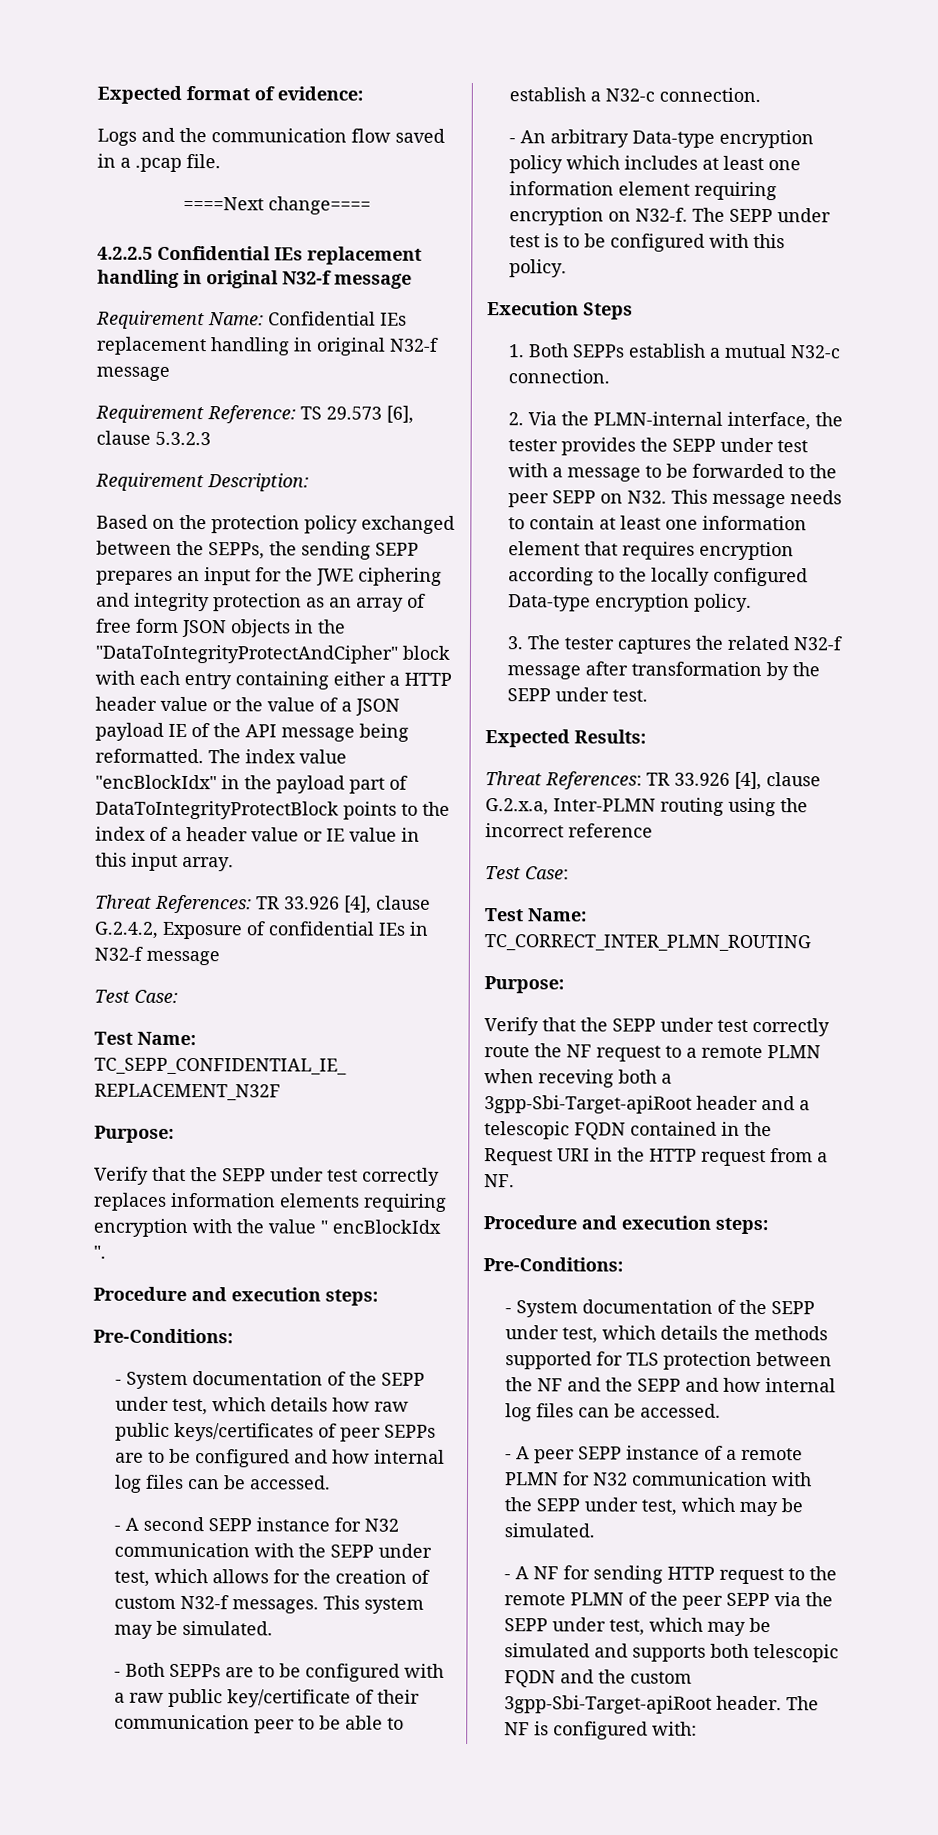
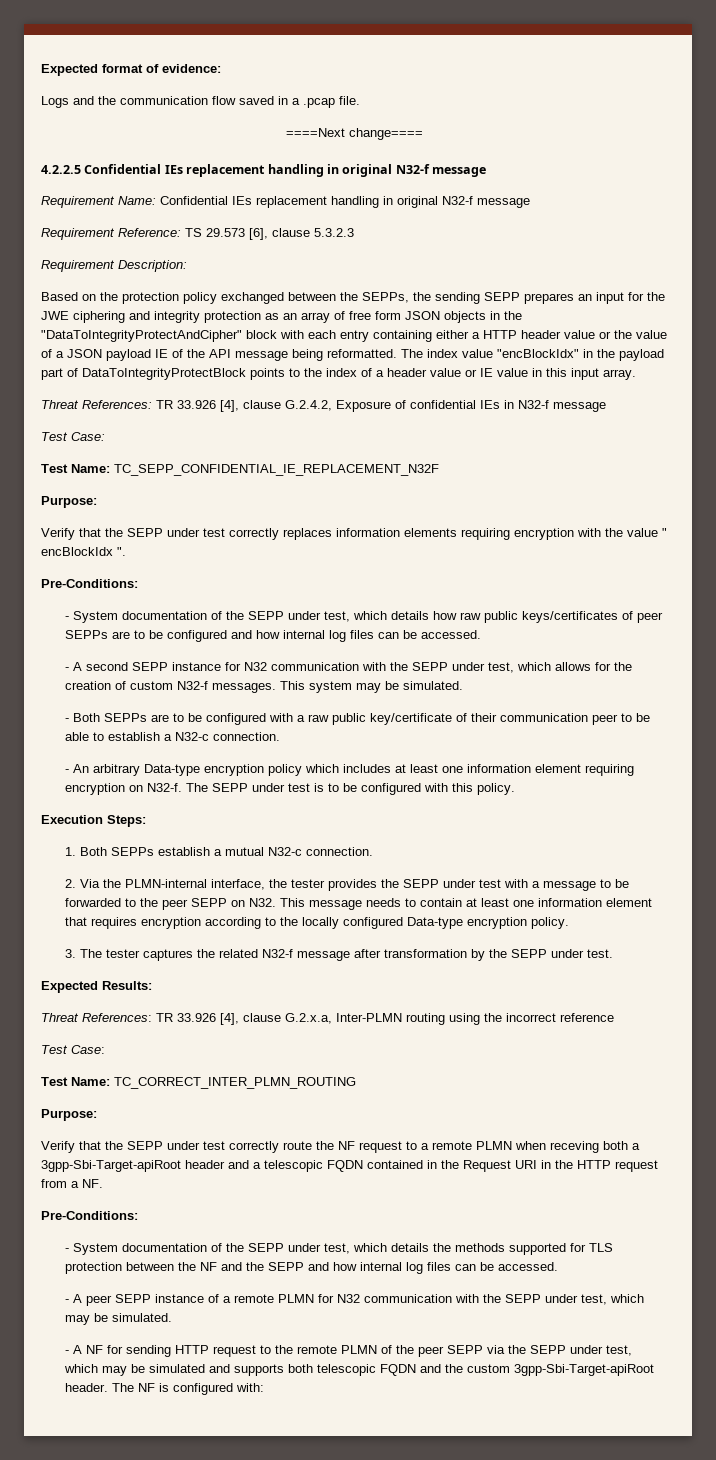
[93,1286,378,1306] // Procedure and execution steps: -> (126, 551) none
[583,302,633,320] Steps -> [107,815,146,827] Steps:
[483,1215,768,1235] // Procedure and execution steps: -> (103, 1183) none

